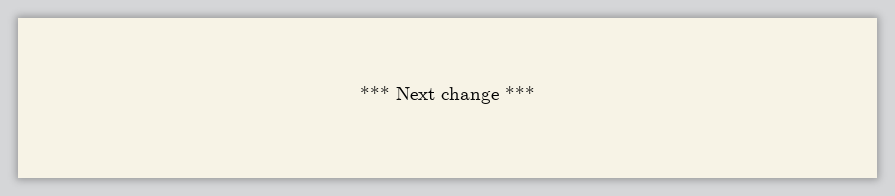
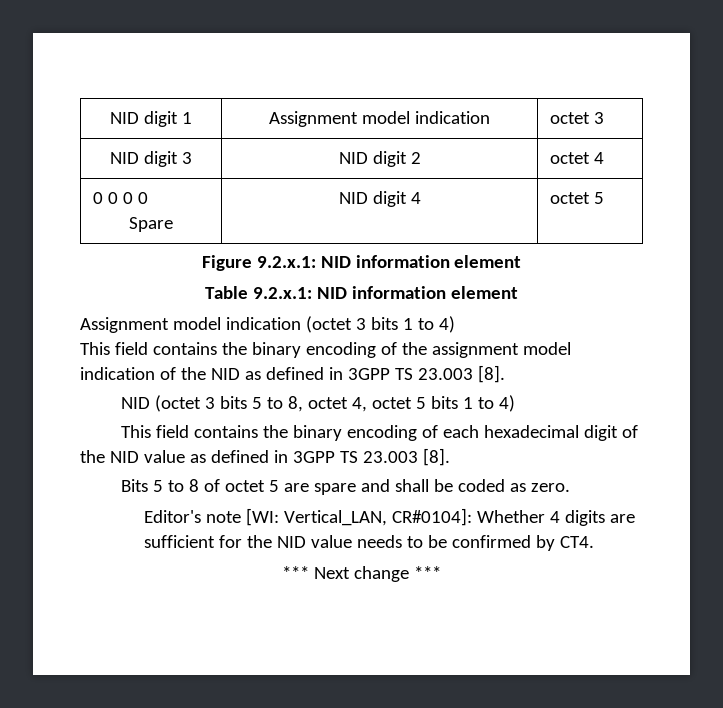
(360, 93) none -> [110,111,192,127] [269,111,490,127] [550,112,604,124] [110,151,192,167] [338,151,421,167] [550,152,604,164] [93,192,148,204] [129,217,173,232] [338,191,421,207] [550,192,604,204] [201,255,522,271] [205,286,518,299] [80,316,455,333] [80,342,571,358] [80,365,505,383] [120,395,515,412] [120,425,638,441] [80,448,450,466] [120,479,570,495] [144,508,636,526] [144,535,595,551] NID digit 1 | Assignment model indication | octet 3 // NID digit 3 | NID digit 2 | octet 4 // 0 0 0 0 // Spare | NID digit 4 | octet 5 // Figure 9.2.x.1: NID information element // Table 9.2.x.1: NID information element // Assignment model indication (octet 3 bits 1 to 4) // This field contains the binary encoding of the assignment model indication of the NID as defined in 3GPP TS 23.003 [8]. // NID (octet 3 bits 5 to 8, octet 4, octet 5 bits 1 to 4) // This field contains the binary encoding of each hexadecimal digit of the NID value as defined in 3GPP TS 23.003 [8]. // Bits 5 to 8 of octet 5 are spare and shall be coded as zero. // Editor's note [WI: Vertical_LAN, CR#0104]: Whether 4 digits are sufficient for the NID value needs to be confirmed by CT4. //

